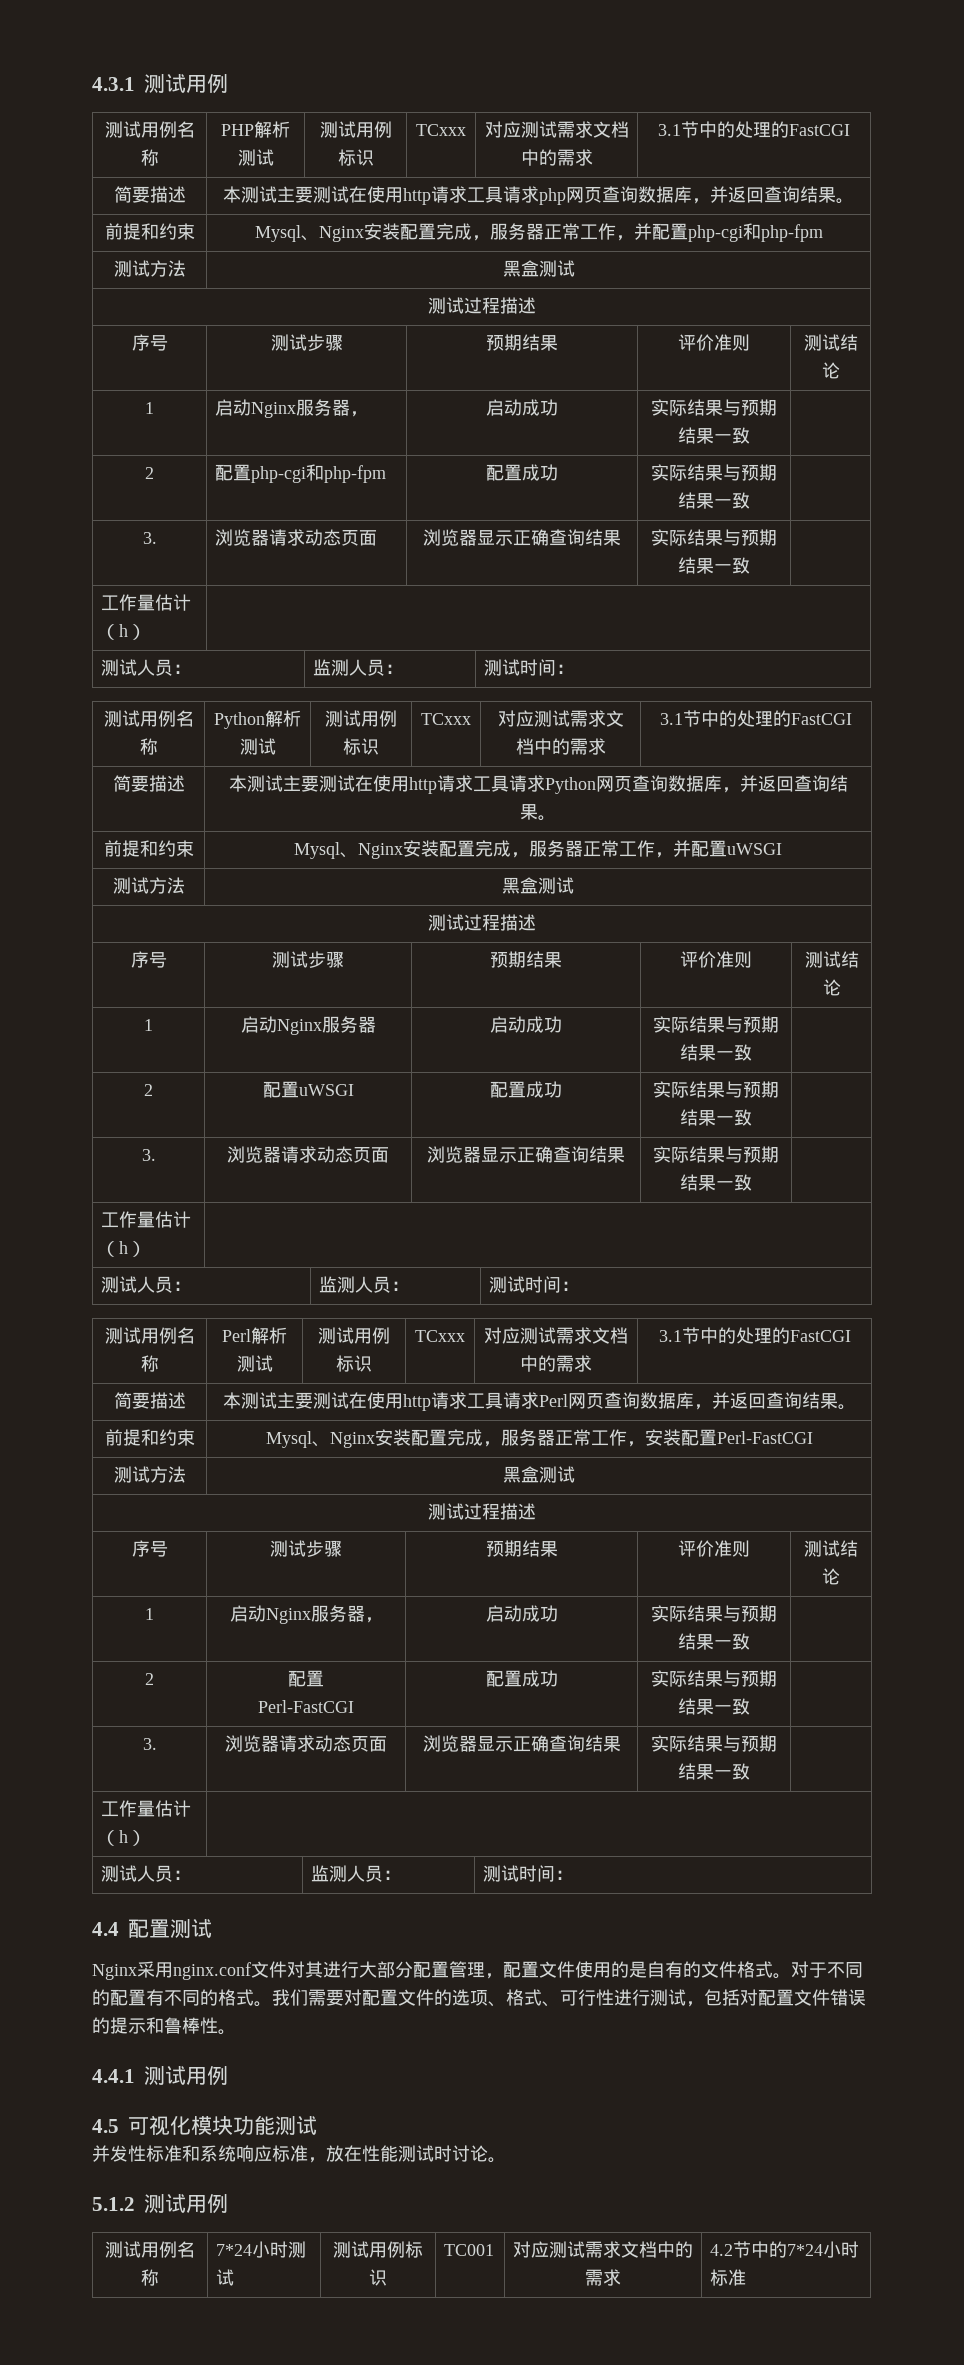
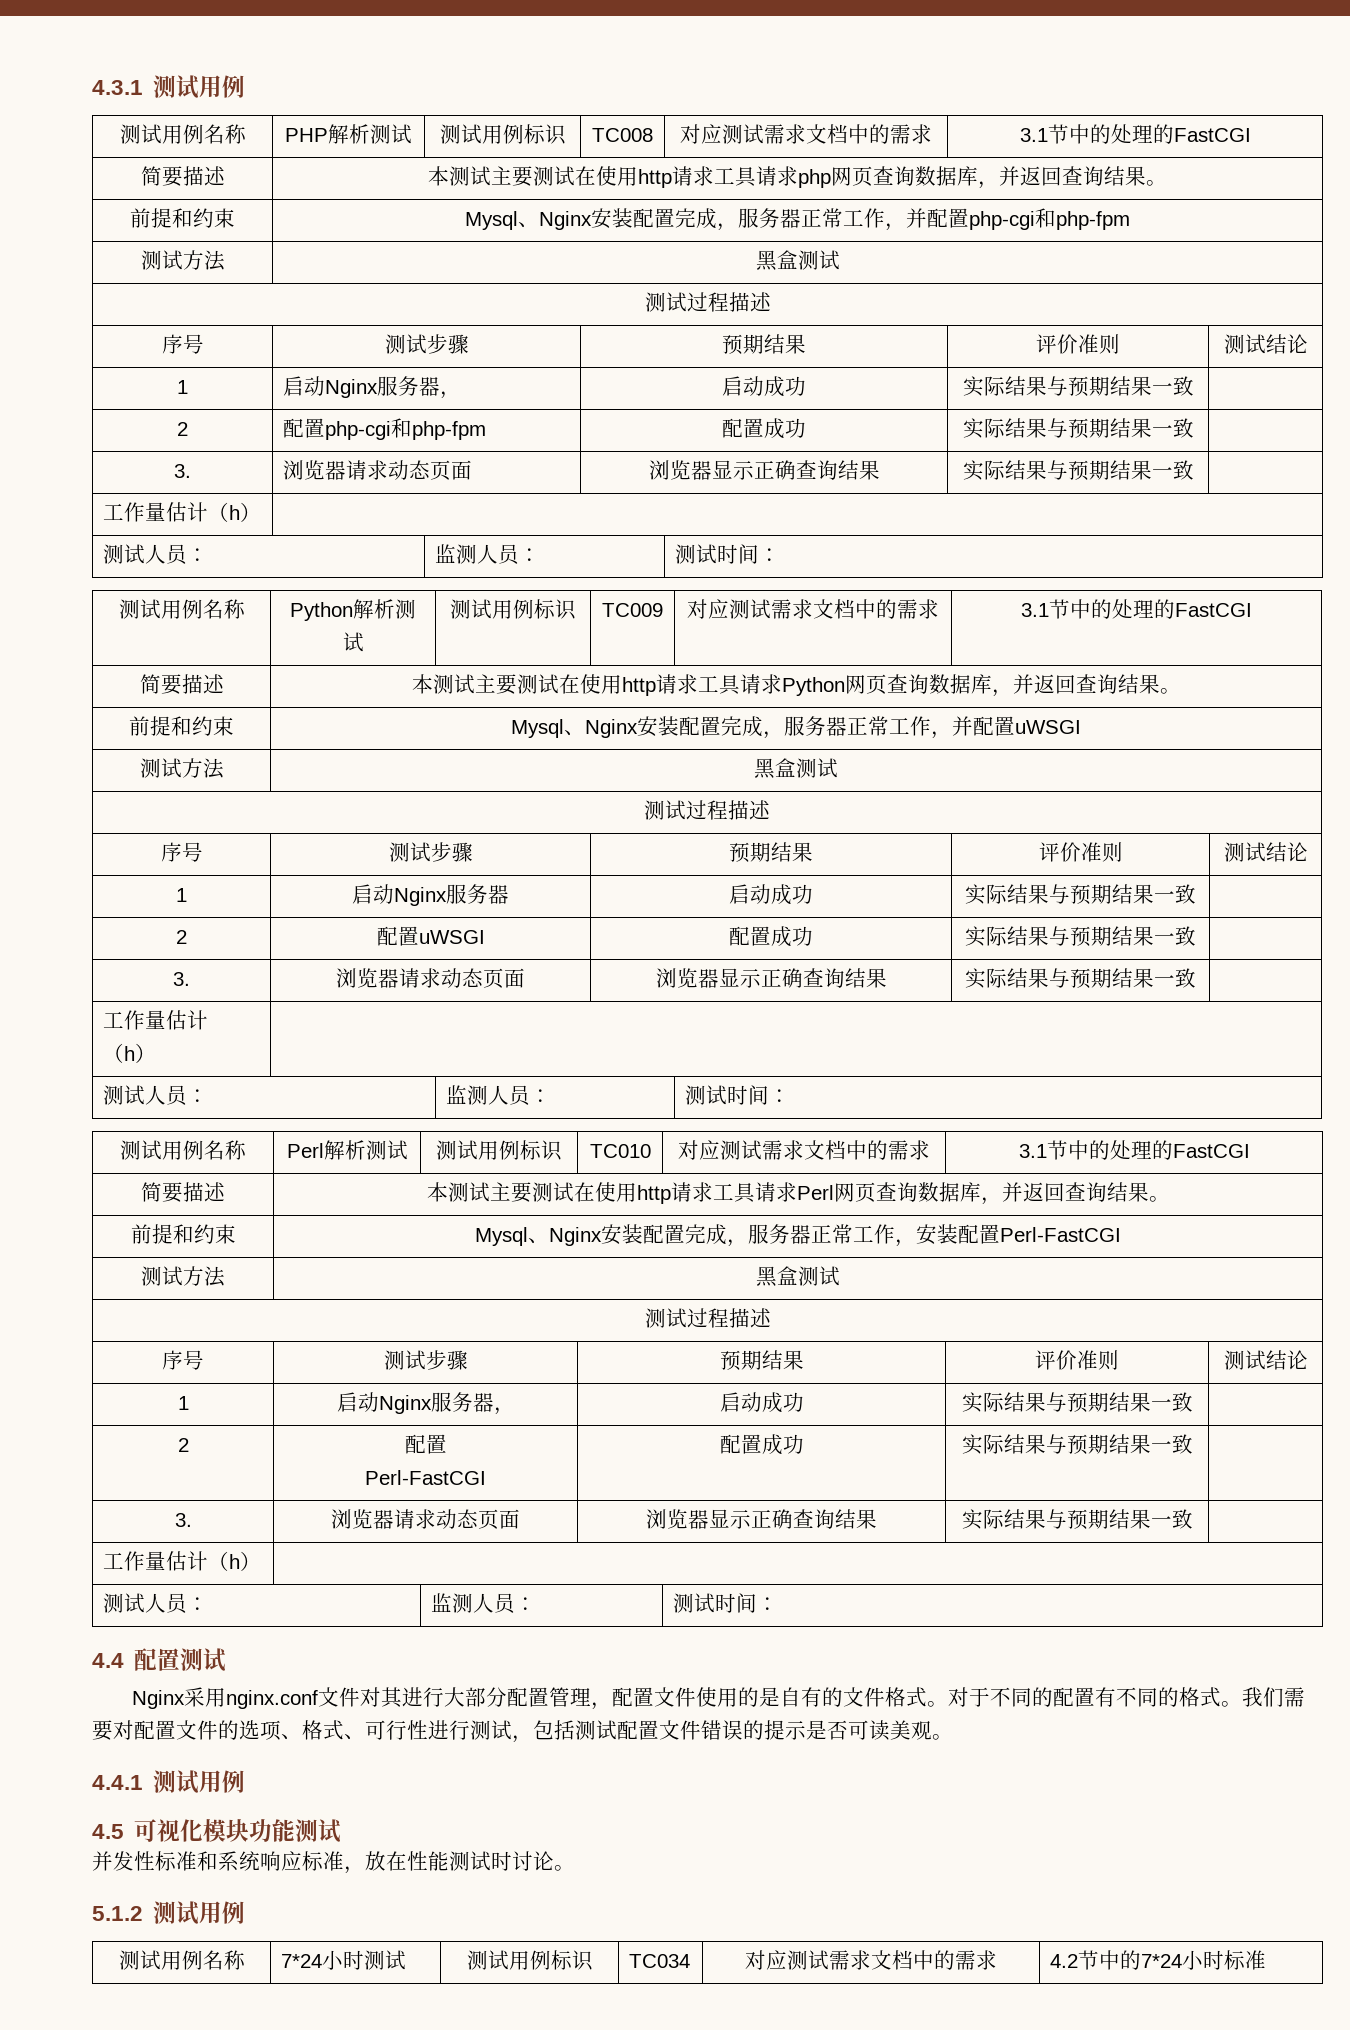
[416,124,466,136] TCxxx -> [592,128,653,142] TC008
[421,713,471,725] TCxxx -> [602,603,663,617] TC009
[415,1330,465,1342] TCxxx -> [589,1144,651,1158] TC010
[740,1989,758,2006] 对 -> [575,1720,617,1740] 测试
[146,2017,218,2034] 和鲁棒性 -> [806,1720,932,1741] 是否可读美观
[443,2244,494,2256] TC001 -> [629,1954,691,1968] TC034

